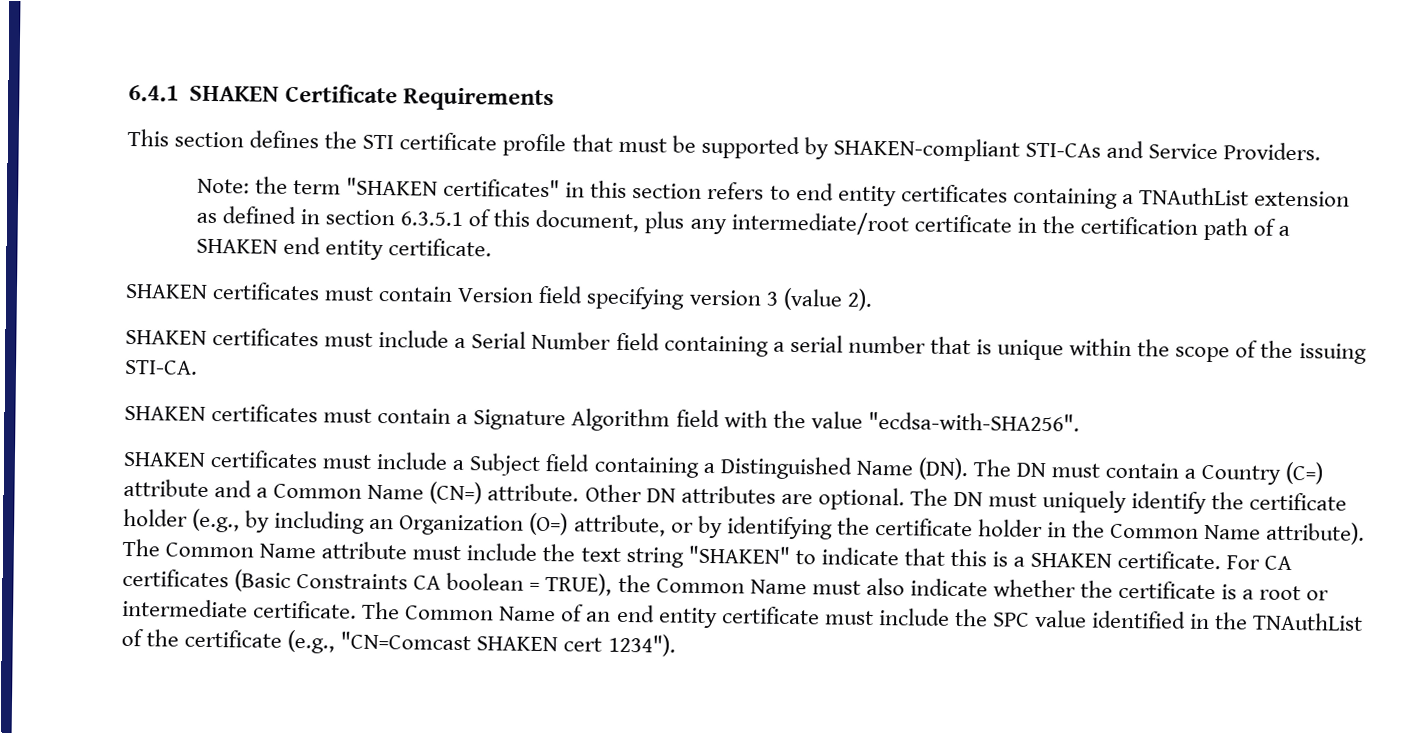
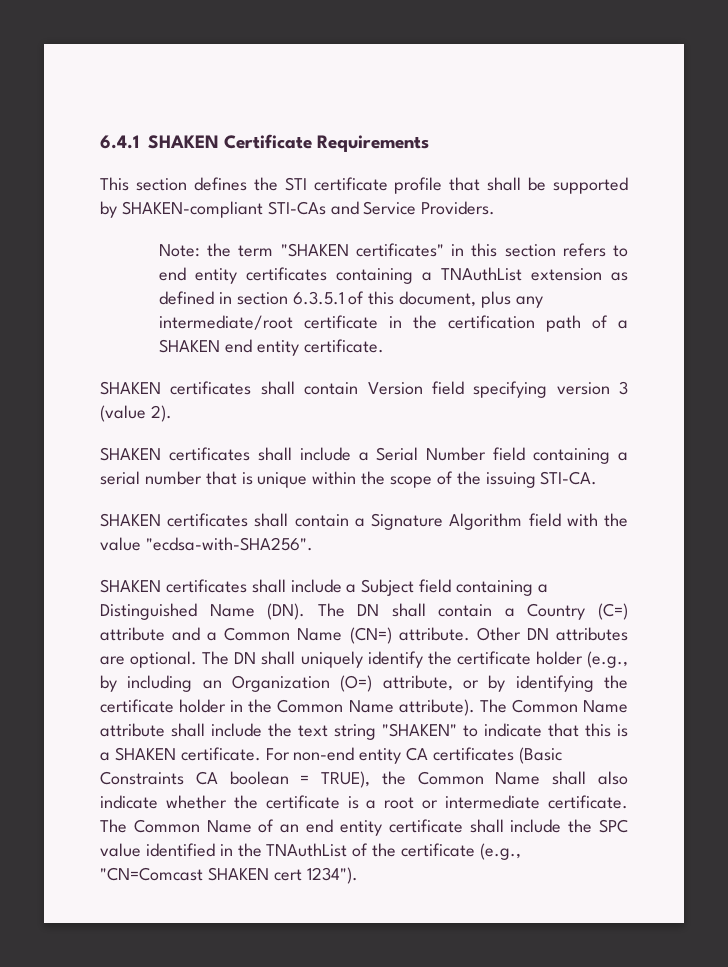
[617,137,667,153] must -> [487,177,522,191] shall
[324,286,375,301] must -> [260,381,295,395] shall
[324,332,374,347] must -> [257,447,292,461] shall
[323,408,373,423] must -> [254,513,289,527] shall
[322,454,373,469] must -> [251,579,286,593] shall
[1051,463,1101,478] must -> [391,603,426,617] shall
[988,492,1038,507] must -> [261,651,296,665] shall
[412,545,462,561] must -> [171,723,205,737] shall
(1261, 562) none -> [293,747,402,764] non-end entity
[811,580,861,595] must -> [552,771,587,785] shall
[824,610,874,625] must -> [469,819,504,833] shall

